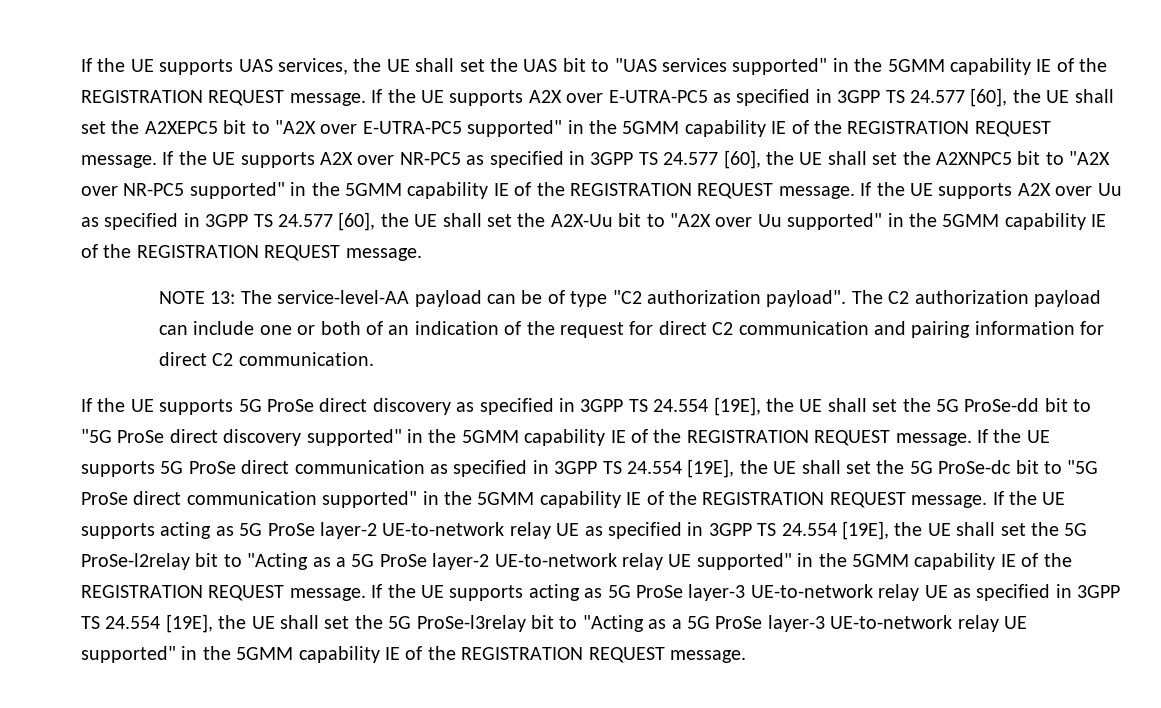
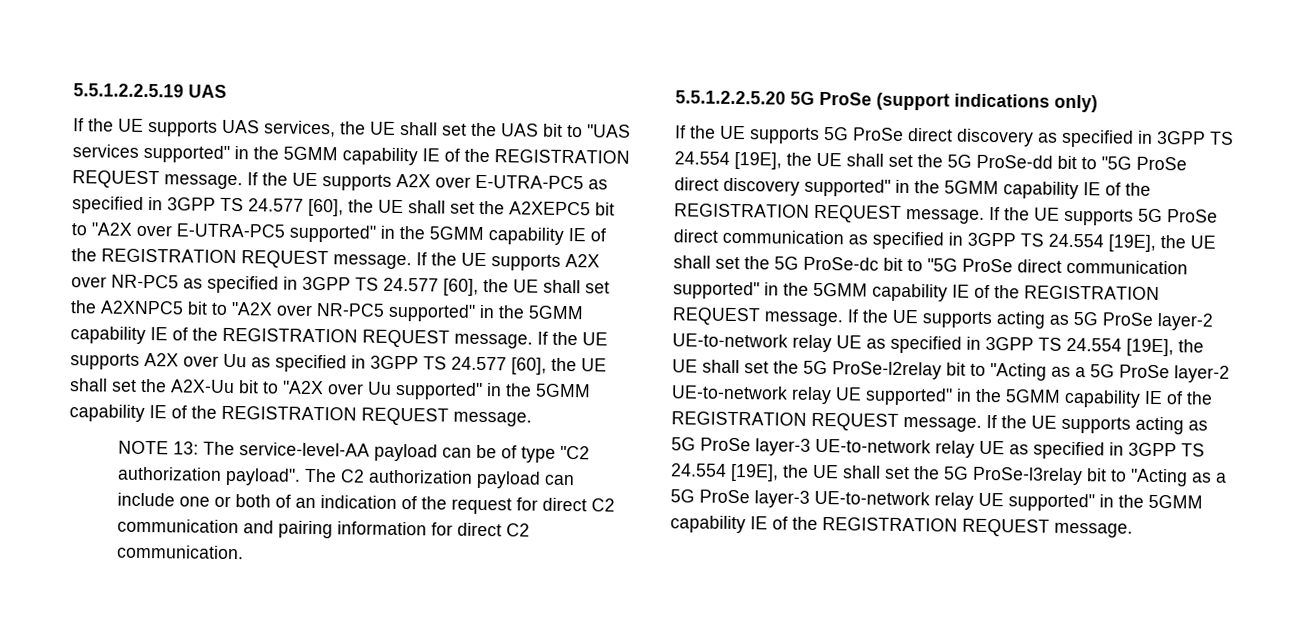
(81, 65) none -> [73,83,227,98] 5.5.1.2.2.5.19 UAS //
(374, 359) none -> [675,90,1098,113] // 5.5.1.2.2.5.20 5G ProSe (support indications only)

